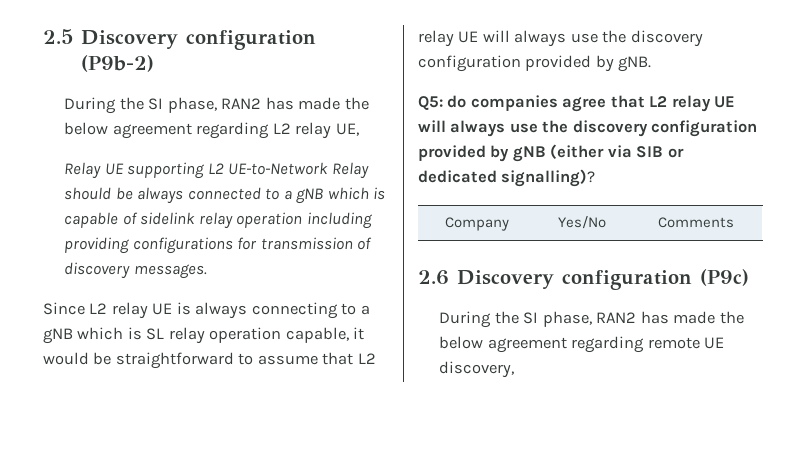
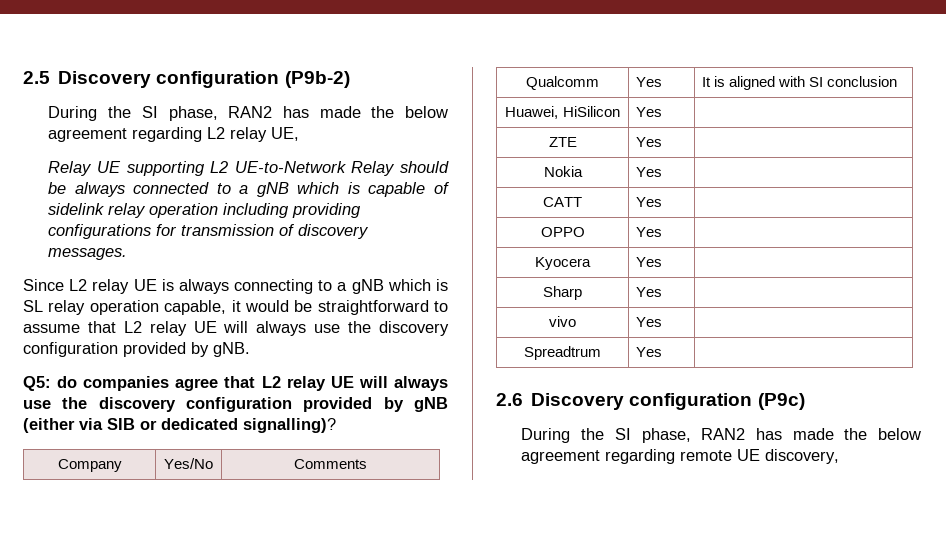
(734, 222) none -> [526,76,599,90] [635,77,662,87] [701,76,898,90] [505,106,620,119] [635,107,662,117] [548,137,577,147] [635,137,662,147] [543,166,583,177] [635,167,662,177] [543,197,582,207] [635,197,662,207] [540,227,585,237] [635,227,662,237] [535,257,591,270] [635,257,662,267] [543,286,582,300] [635,287,662,297] [549,316,576,327] [635,317,662,327] [524,346,601,360] [635,347,662,357] // Qualcomm | Yes | It is aligned with SI conclusion // Huawei, HiSilicon | Yes | // ZTE | Yes | // Nokia | Yes | // CATT | Yes | // OPPO | Yes | // Kyocera | Yes | // Sharp | Yes | // vivo | Yes | // Spreadtrum | Yes |

